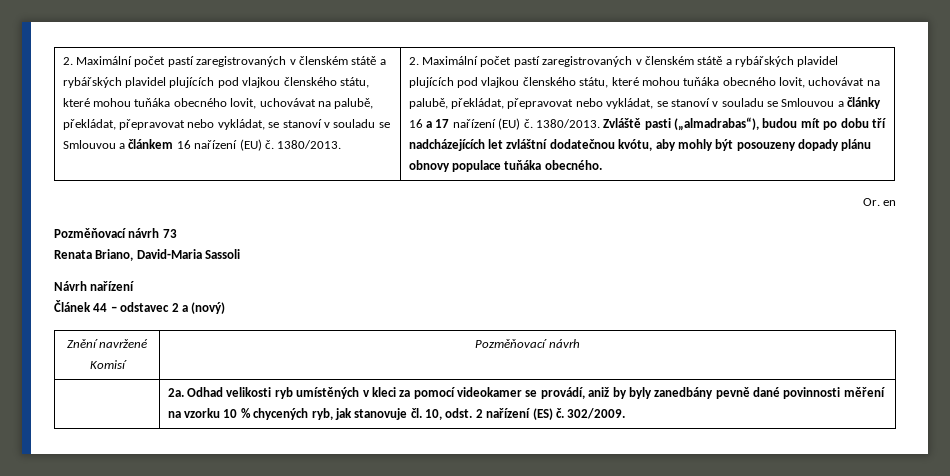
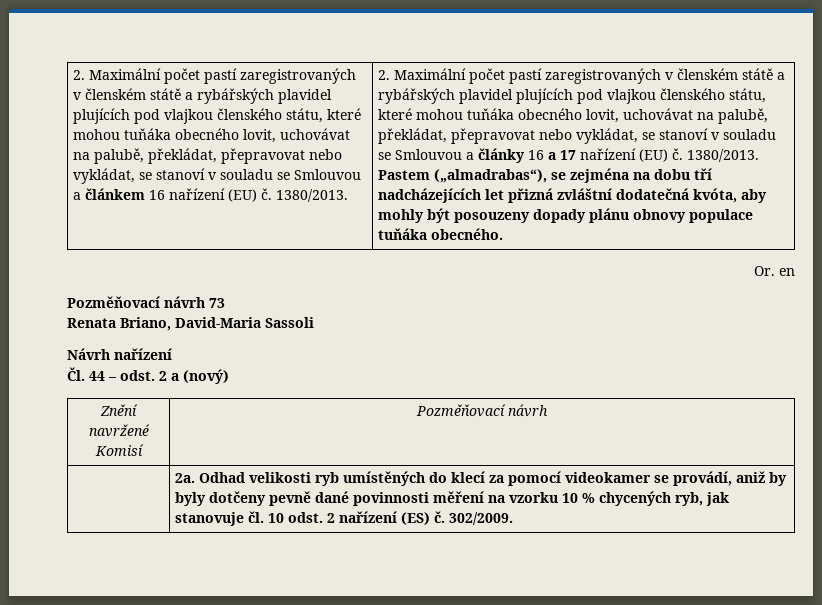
[603,117,886,131] [408,139,653,151] Zvláště pasti („almadrabas“), budou mít po dobu tří nadcházejících let zvláštní dodatečnou kvótu, -> [378,168,713,183] [378,188,738,203] Pastem („almadrabas“), se zejména na dobu tří nadcházejících let přizná zvláštní dodatečná kvóta,
[54,300,91,312] Článek -> [67,367,85,381] Čl.
[120,302,170,312] odstavec -> [120,370,155,381] odst.
[362,387,396,397] v kleci -> [429,471,486,483] do klecí
[654,387,714,399] zanedbány -> [209,491,267,506] dotčeny
[425,409,443,420] 10, -> [268,513,285,523] 10

